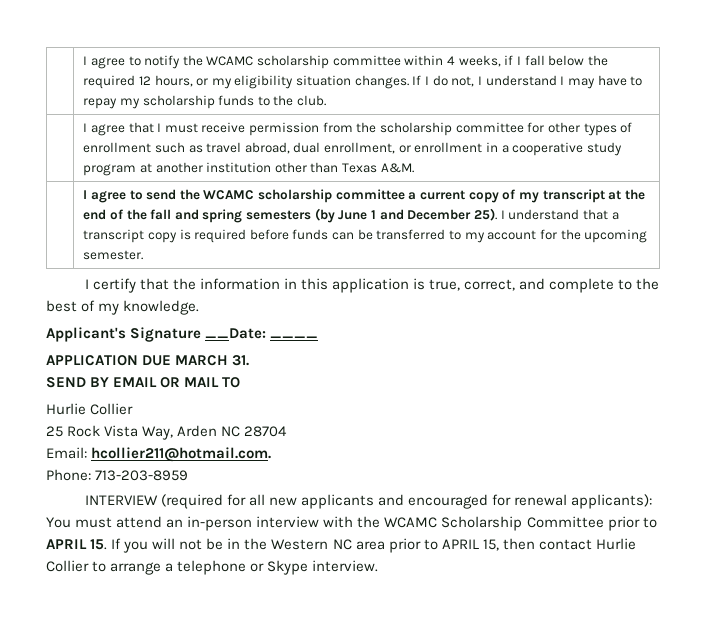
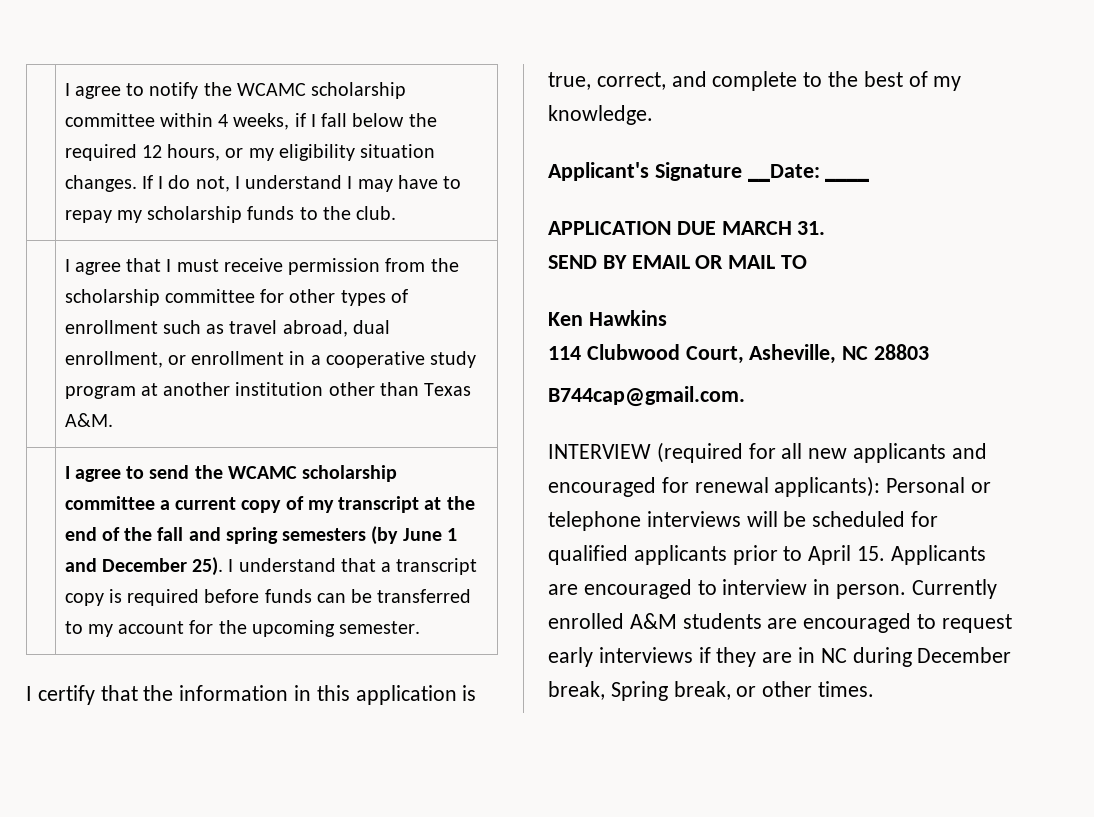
[46,403,134,415] [46,425,288,440] [46,447,272,462] [46,469,189,481] Hurlie Collier // 25 Rock Vista Way, Arden NC 28704 // Email: hcollier211@hotmail.com. // Phone: 713-203-8959 -> [548,310,667,326] [548,344,930,364] [548,386,745,407] Ken Hawkins // 114 Clubwood Court, Asheville, NC 28803 // B744cap@gmail.com.
[46,516,657,531] [46,538,636,553] [46,560,379,575] You must attend an in-person interview with the WCAMC Scholarship Committee prior to APRIL 15. If you will not be in the Western NC area prior to APRIL 15, then contact Hurlie Collier to arrange a telephone or Skype interview. -> [886,477,992,493] [548,511,939,531] [548,545,986,565] [548,579,997,599] [548,613,1012,633] [548,647,1012,667] [548,681,875,701] Personal or telephone interviews will be scheduled for qualified applicants prior to April 15. Applicants are encouraged to interview in person. Currently enrolled A&M students are encouraged to request early interviews if they are in NC during December break, Spring break, or other times.

